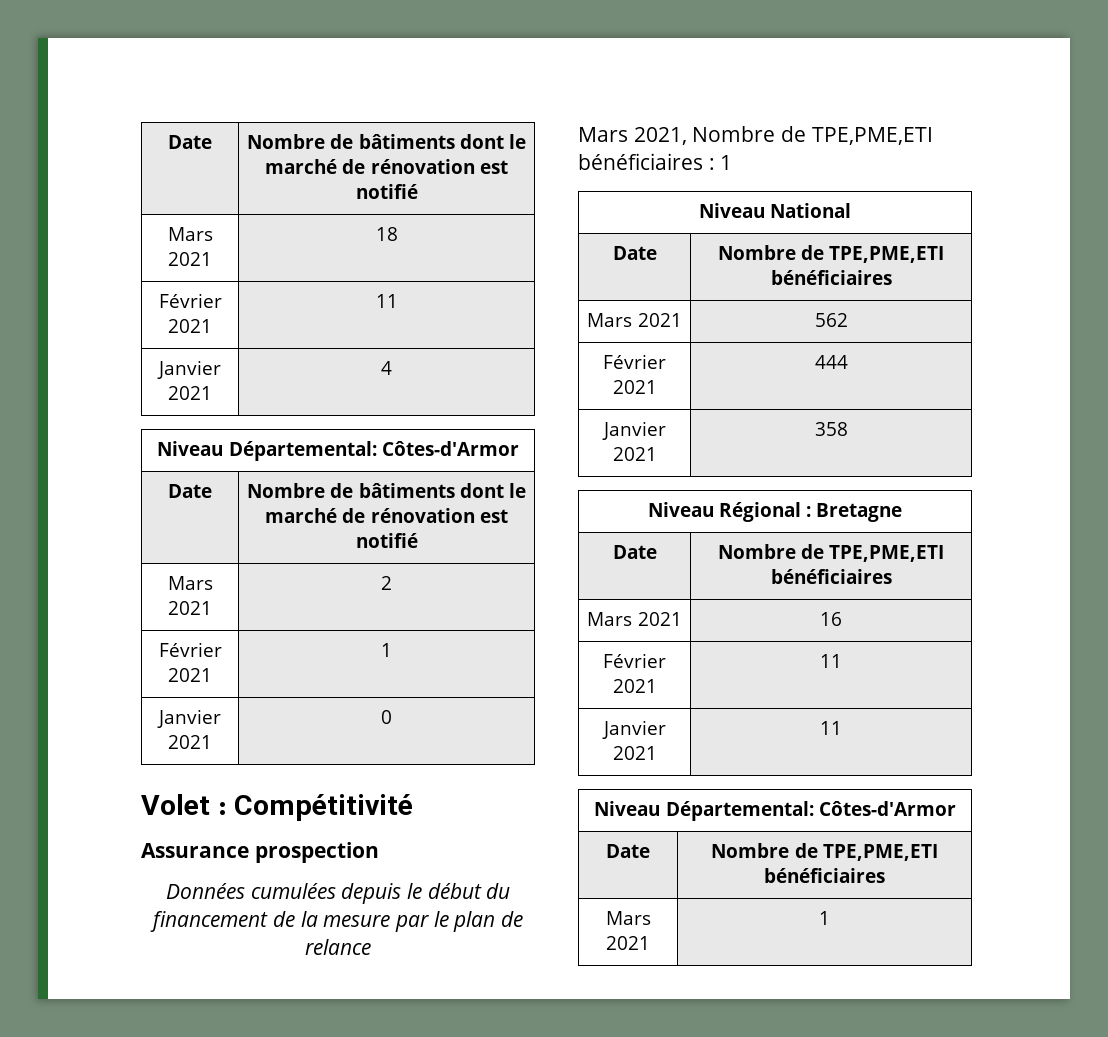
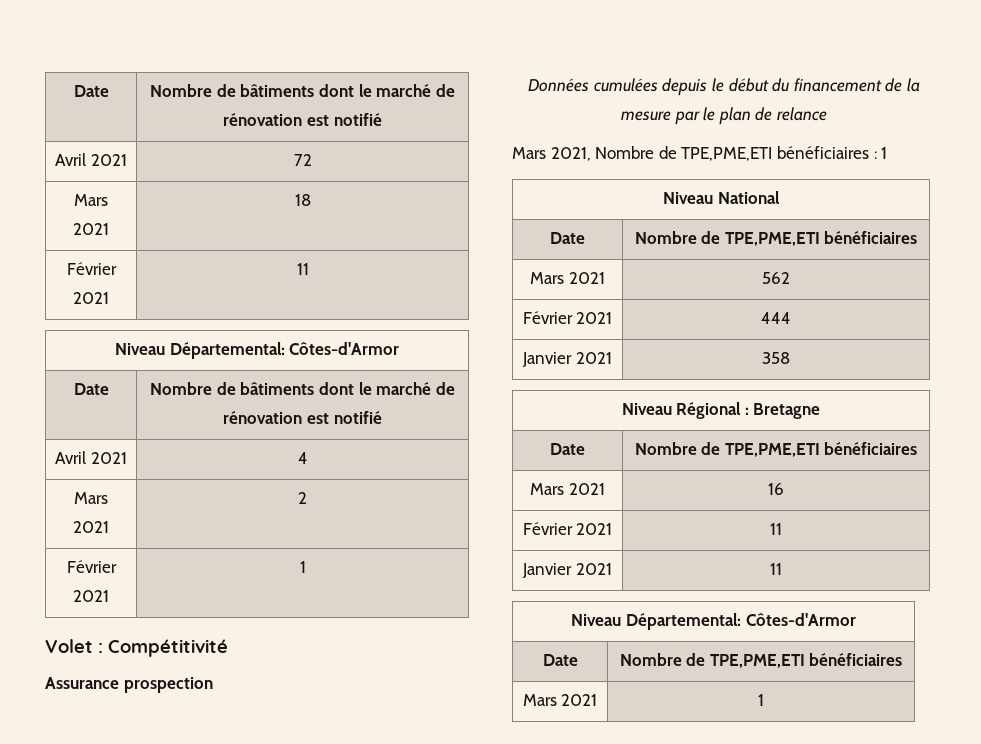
(418, 191) none -> [55,153,127,166] [293,154,312,166] // Avril 2021 | 72
[157,360,221,379] [168,386,212,400] [381,361,392,375] // Janvier 2021 | 4 -> (309, 269) none
(418, 540) none -> [55,451,127,464] [297,452,308,464] // Avril 2021 | 4
[157,709,221,728] [168,735,212,749] [381,710,392,724] // Janvier 2021 | 0 -> (306, 567) none

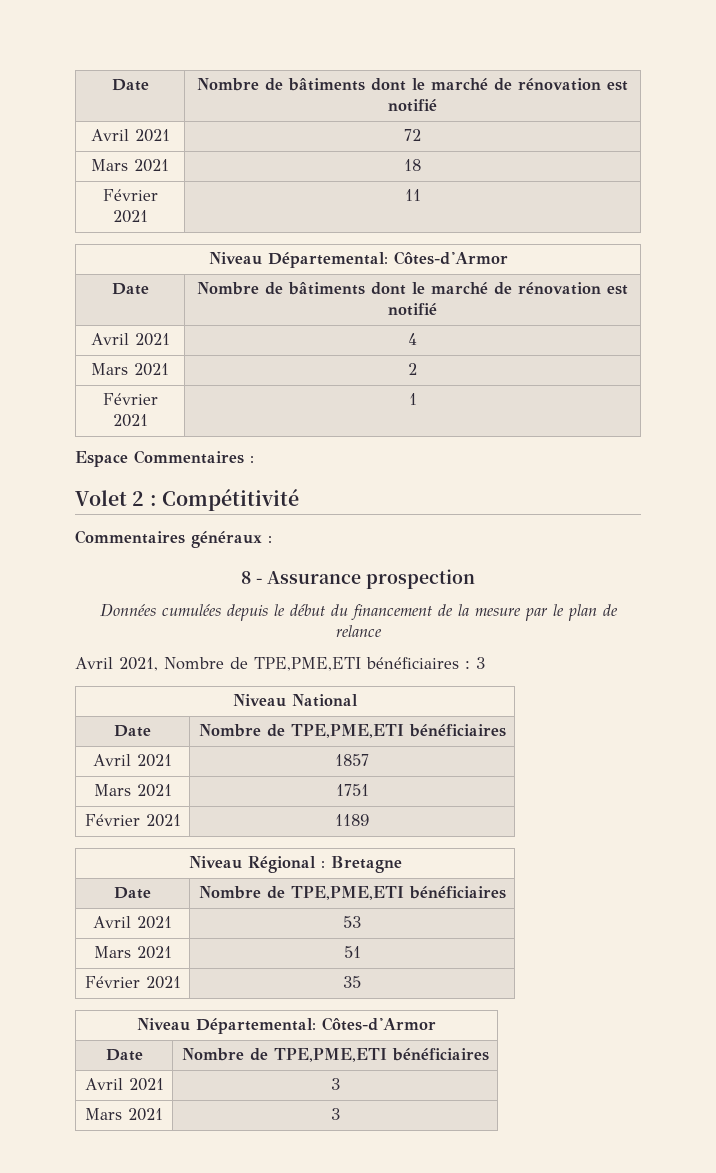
(306, 567) none -> [75,450,254,467] // Espace Commentaires :
(93, 646) none -> [132,491,145,506] 2
(228, 648) none -> [75,530,272,548] [241,571,263,584] Commentaires généraux : // 8 -
[512,147,546,159] Mars -> [75,657,113,669] Avril
[881,147,888,159] 1 -> [475,657,485,669] 3
[530,272,605,284] [762,272,790,284] [522,311,613,324] [761,312,791,324] [522,352,612,367] [762,352,790,364] // Mars 2021 | 562 // Février 2021 | 444 // Janvier 2021 | 358 -> [93,754,172,767] [335,754,369,766] [93,784,172,797] [335,784,369,796] [84,814,181,827] [335,814,369,826] // Avril 2021 | 1857 // Mars 2021 | 1751 // Février 2021 | 1189
[530,483,605,495] [768,483,784,495] [522,522,613,535] [770,523,782,535] [522,563,612,578] [770,563,782,575] // Mars 2021 | 16 // Février 2021 | 11 // Janvier 2021 | 11 -> [93,916,172,929] [343,916,362,928] [93,946,172,959] [343,946,361,958] [84,976,181,989] [343,976,362,988] // Avril 2021 | 53 // Mars 2021 | 51 // Février 2021 | 35
[522,694,598,706] [758,694,764,706] // Mars 2021 | 1 -> [84,1078,164,1091] [330,1078,340,1090] [85,1108,163,1121] [330,1108,340,1120] // Avril 2021 | 3 // Mars 2021 | 3

